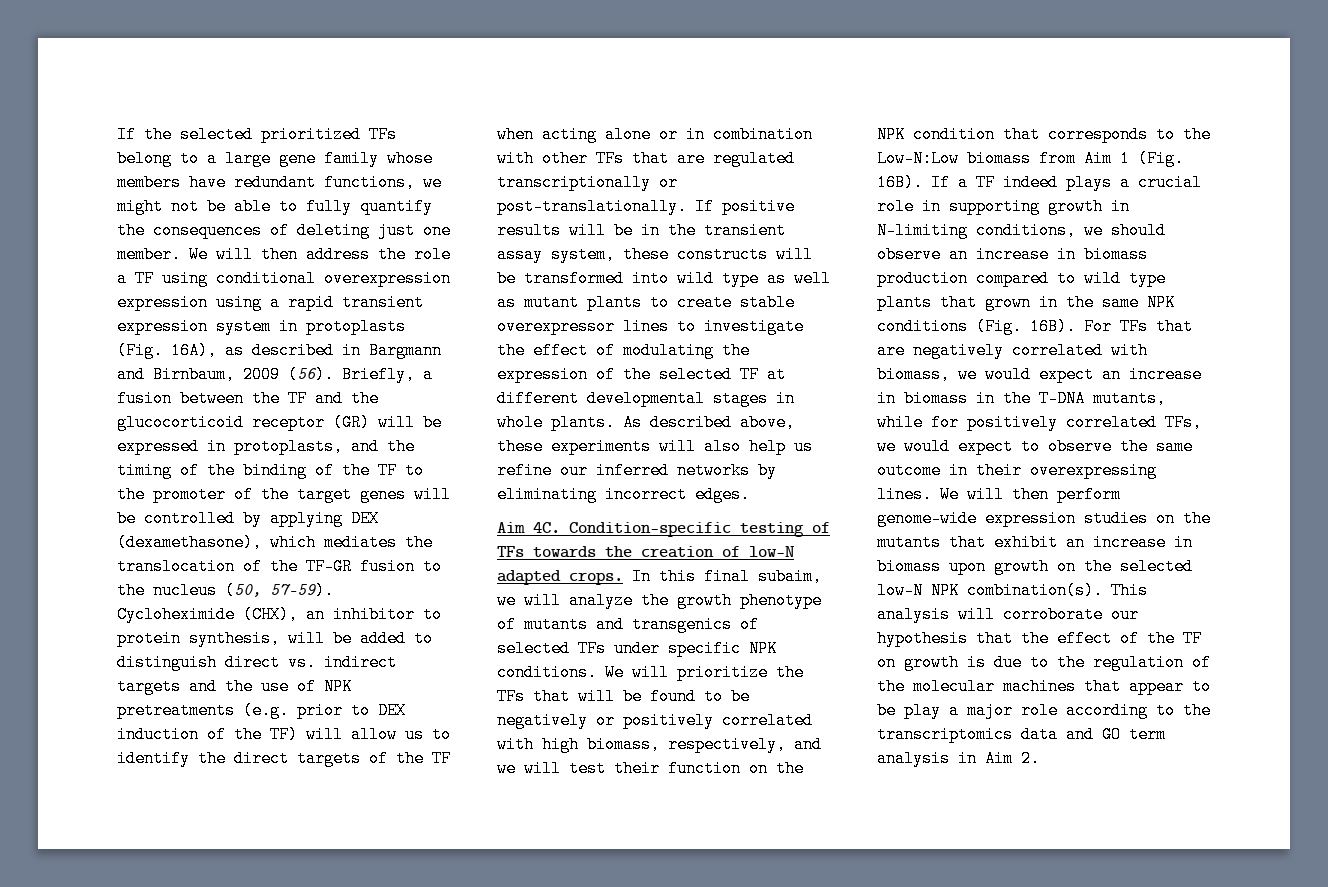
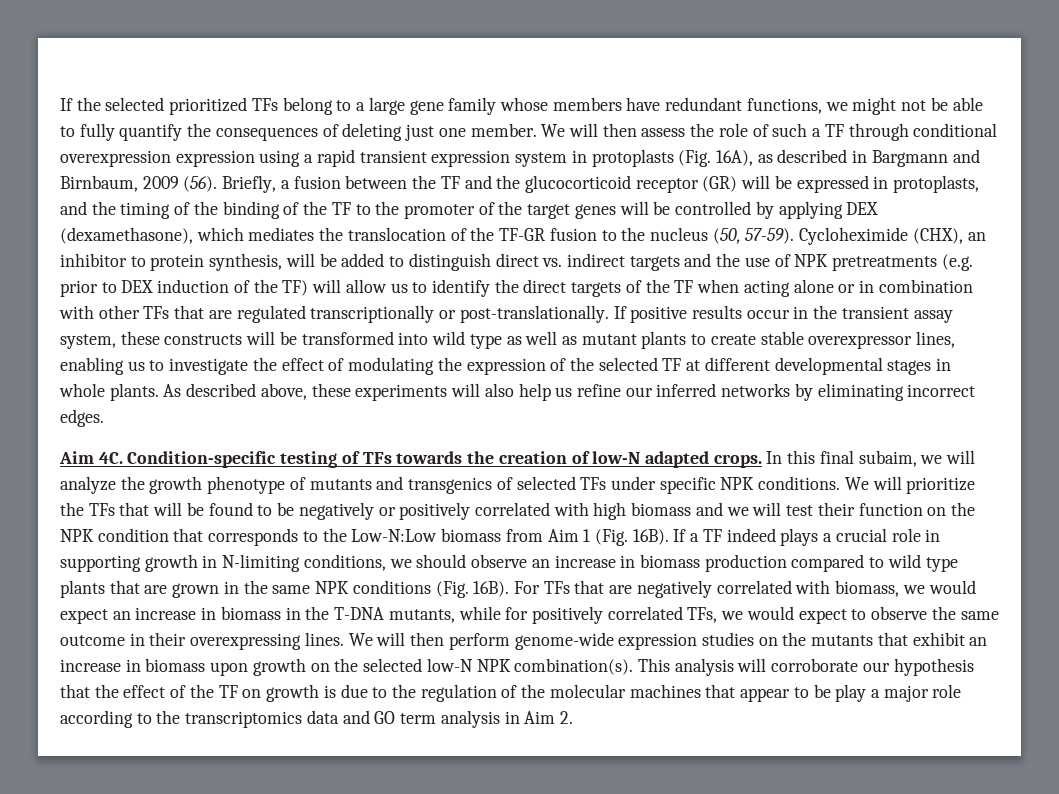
[306,246,370,263] address -> [641,128,686,137] assess
[117,270,208,287] a TF using -> [752,123,909,141] of such a TF through
[569,222,633,239] will be -> [746,309,790,319] occur
[623,318,669,335] lines -> [916,331,956,348] [60,357,145,375] lines, enabling us
[587,736,786,753] biomass, respectively, -> [631,502,692,516] biomass
(977, 302) none -> [144,585,168,594] are

